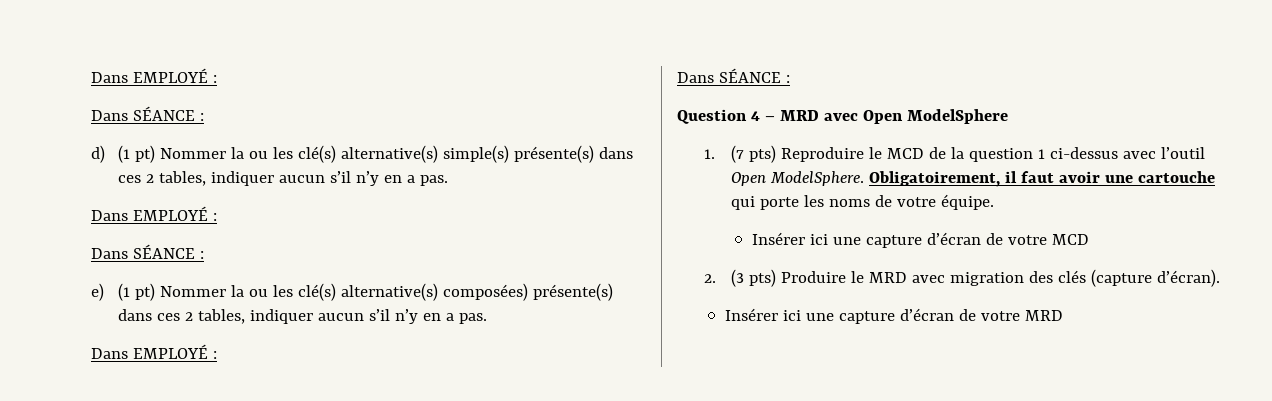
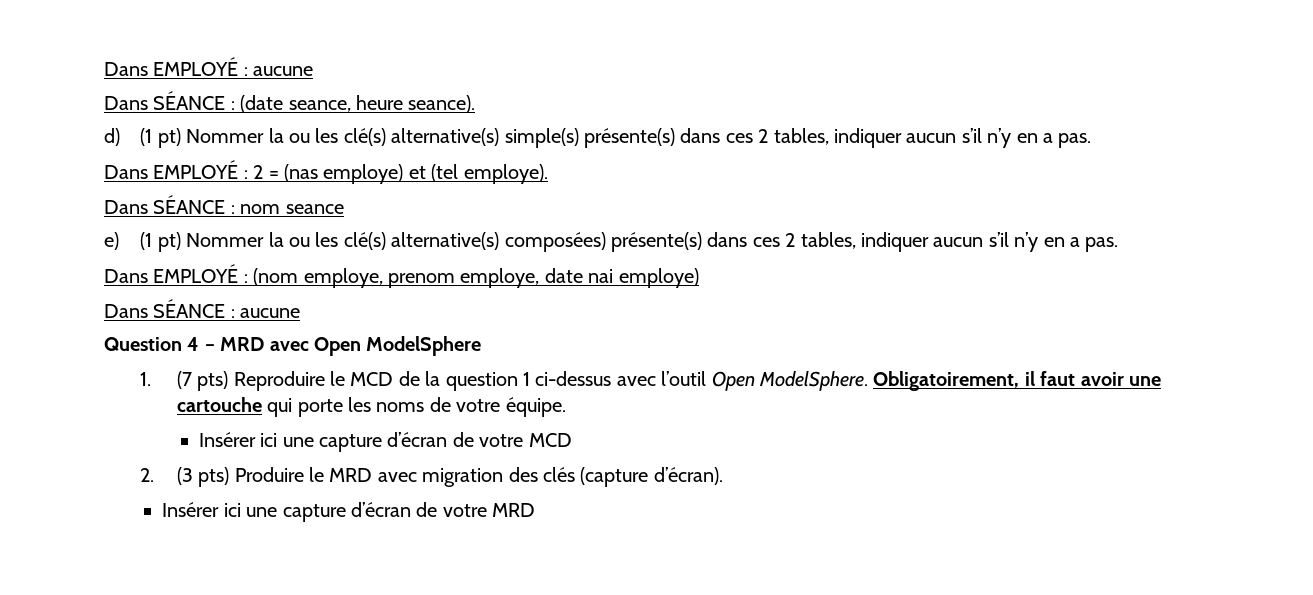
[91,68,217,83] [91,106,204,121] Dans EMPLOYÉ : // Dans SÉANCE : -> [104,57,314,76] [104,91,476,113] Dans EMPLOYÉ : aucune // Dans SÉANCE : (date seance, heure seance).
[91,244,204,259] // Dans SÉANCE : -> [253,164,548,184] [104,195,344,214] 2 = (nas employe) et (tel employe). // Dans SÉANCE : nom seance
[677,68,790,83] // Dans SÉANCE : -> [253,268,699,288] [104,299,301,318] (nom employe, prenom employe, date nai employe) // Dans SÉANCE : aucune

